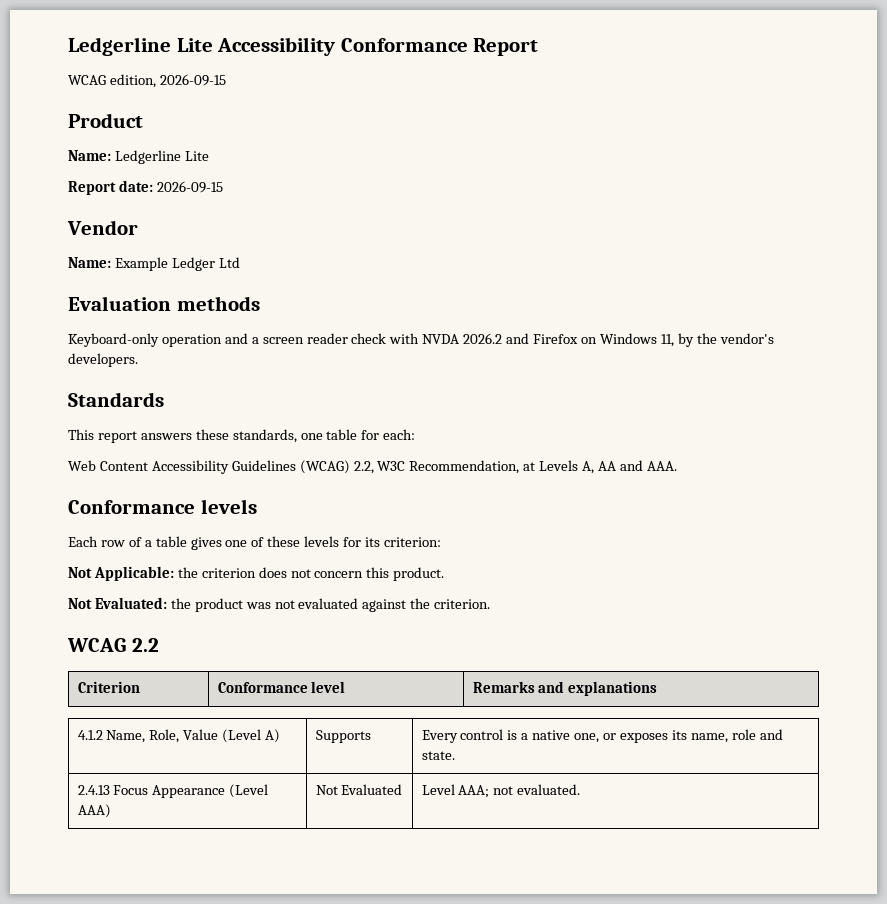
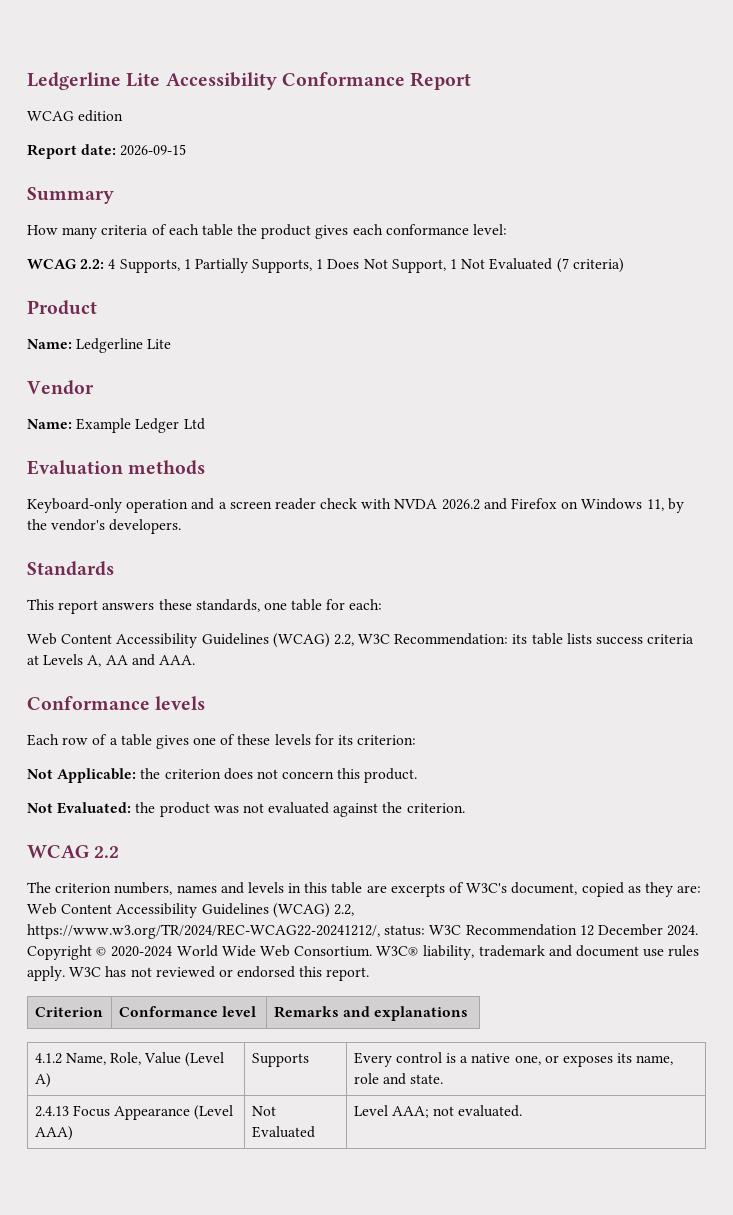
[109,74,226,88] edition, 2026-09-15 -> [78,110,124,122] [27,144,187,159] [27,187,114,204] [27,224,508,239] [27,258,624,273] edition // Report date: 2026-09-15 // Summary // How many criteria of each table the product gives each conformance level: // WCAG 2.2: 4 Supports, 1 Partially Supports, 1 Does Not Support, 1 Not Evaluated (7 criteria)
[68,180,223,195] // Report date: 2026-09-15 -> (172, 344) none
[409,460,520,474] Recommendation, -> [394,633,695,645] Recommendation: its table lists success criteria
(159, 645) none -> [27,882,702,897] [27,903,354,918] [27,924,699,939] [27,945,700,960] [27,966,370,981] // The criterion numbers, names and levels in this table are excerpts of W3C's document, copied as they are: Web Content Accessibility Guidelines (WCAG) 2.2, https://www.w3.org/TR/2024/REC-WCAG22-20241212/, status: W3C Recommendation 12 December 2024. Copyright © 2020-2024 World Wide Web Consortium. W3C® liability, trademark and document use rules apply. W3C has not reviewed or endorsed this report.

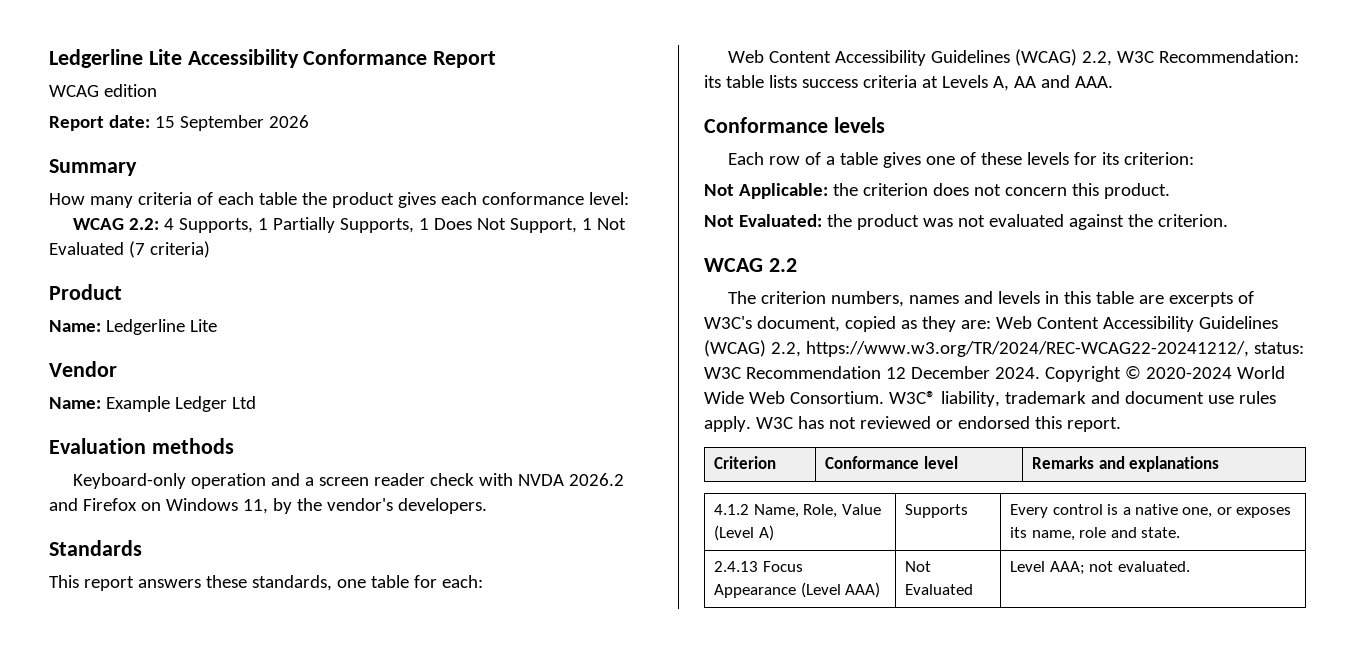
[120,144,187,156] 2026-09-15 -> [154,115,309,131] 15 September 2026

